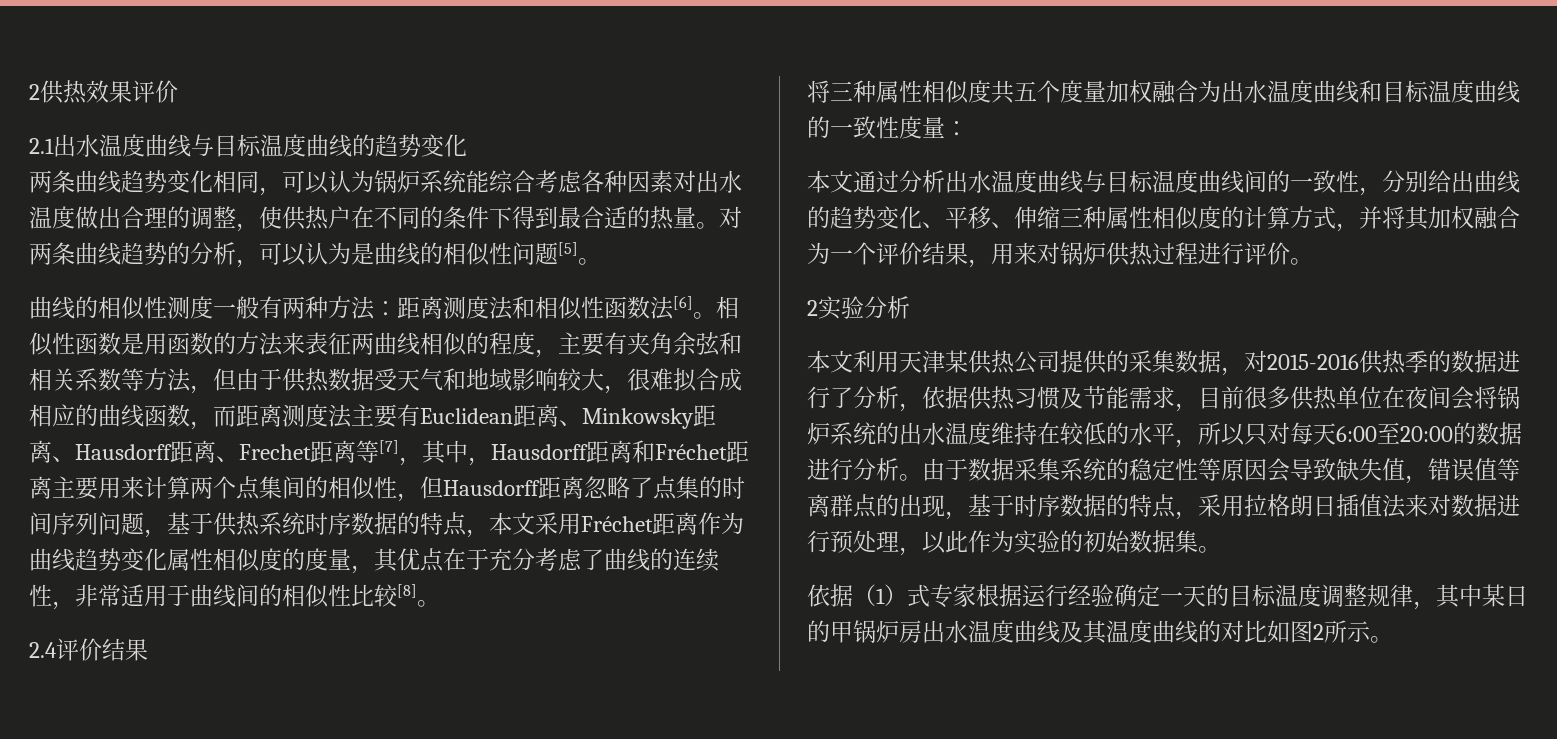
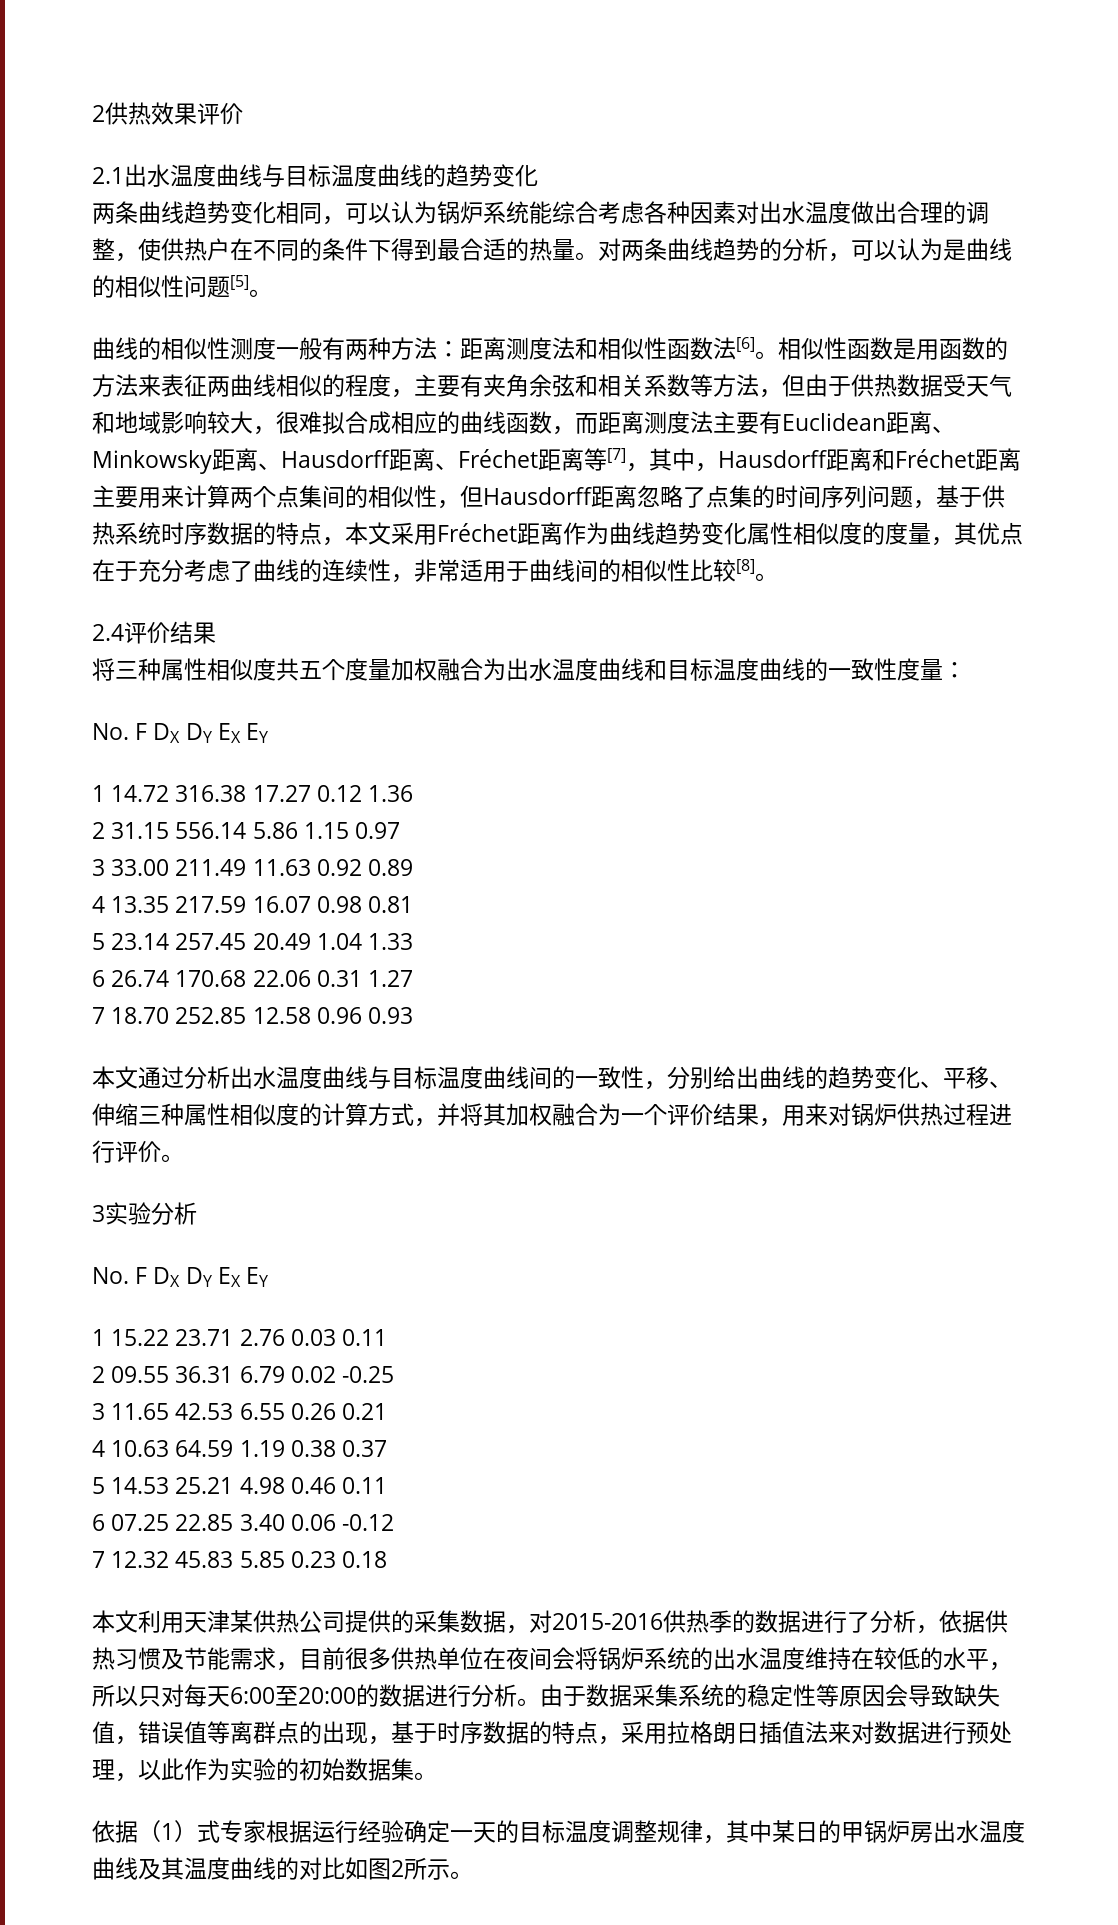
[239,443,311,460] Frechet -> [458,449,538,468] Fréchet
(968, 128) none -> [92,723,269,743] [92,785,414,802] [92,822,401,839] [92,859,414,876] [92,896,414,913] [92,933,414,950] [92,970,414,987] [92,1007,414,1024] // No. F DX DY EX EY // 1 14.72 316.38 17.27 0.12 1.36 // 2 31.15 556.14 5.86 1.15 0.97 // 3 33.00 211.49 11.63 0.92 0.89 // 4 13.35 217.59 16.07 0.98 0.81 // 5 23.14 257.45 20.49 1.04 1.33 // 6 26.74 170.68 22.06 0.31 1.27 // 7 18.70 252.85 12.58 0.96 0.93
[807,300,818,316] 2 -> [92,1205,105,1222] 3
(910, 307) none -> [92,1267,269,1287] [92,1329,388,1346] [92,1366,395,1383] [92,1403,388,1420] [92,1440,388,1457] [92,1477,388,1494] [92,1514,395,1531] [92,1551,388,1568] // No. F DX DY EX EY // 1 15.22 23.71 2.76 0.03 0.11 // 2 09.55 36.31 6.79 0.02 -0.25 // 3 11.65 42.53 6.55 0.26 0.21 // 4 10.63 64.59 1.19 0.38 0.37 // 5 14.53 25.21 4.98 0.46 0.11 // 6 07.25 22.85 3.40 0.06 -0.12 // 7 12.32 45.83 5.85 0.23 0.18

